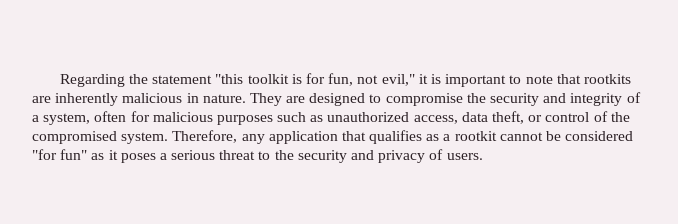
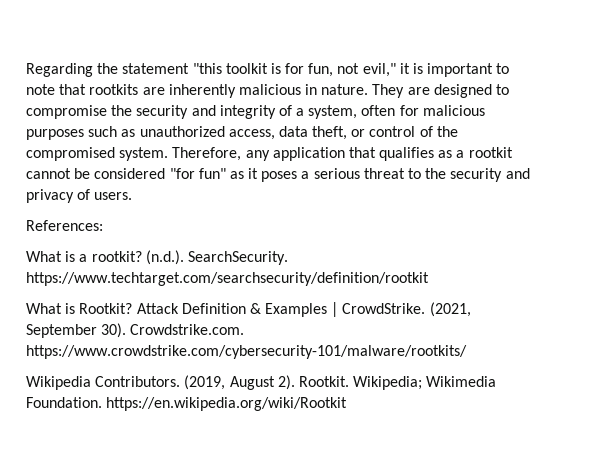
(483, 156) none -> [26,220,103,231] [26,250,288,265] [26,272,429,286] [26,302,471,317] [26,323,245,338] [26,345,467,359] [26,375,497,390] [26,397,348,411] // References: // What is a rootkit? (n.d.). SearchSecurity. https://www.techtarget.com/searchsecurity/definition/rootkit // What is Rootkit? Attack Definition & Examples | CrowdStrike. (2021, September 30). Crowdstrike.com. https://www.crowdstrike.com/cybersecurity-101/malware/rootkits/ // Wikipedia Contributors. (2019, August 2). Rootkit. Wikipedia; Wikimedia Foundation. https://en.wikipedia.org/wiki/Rootkit

